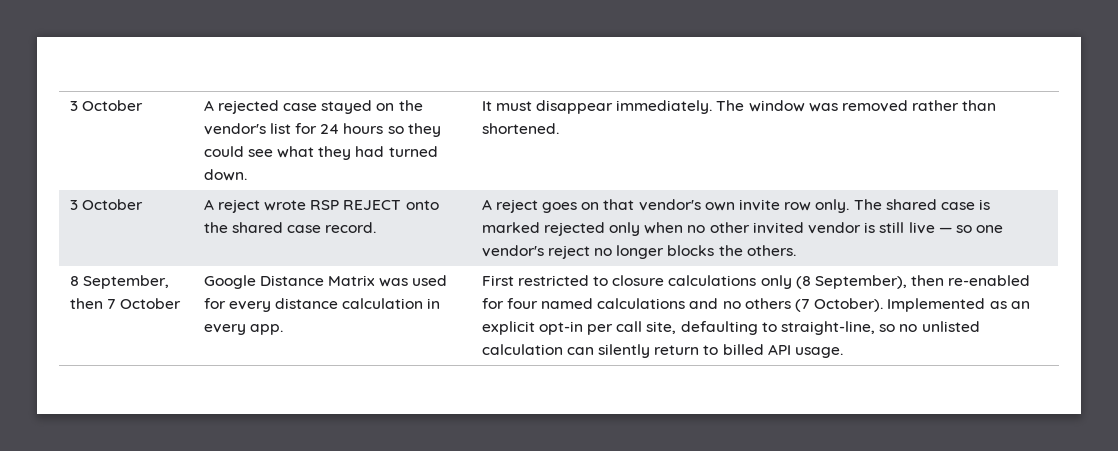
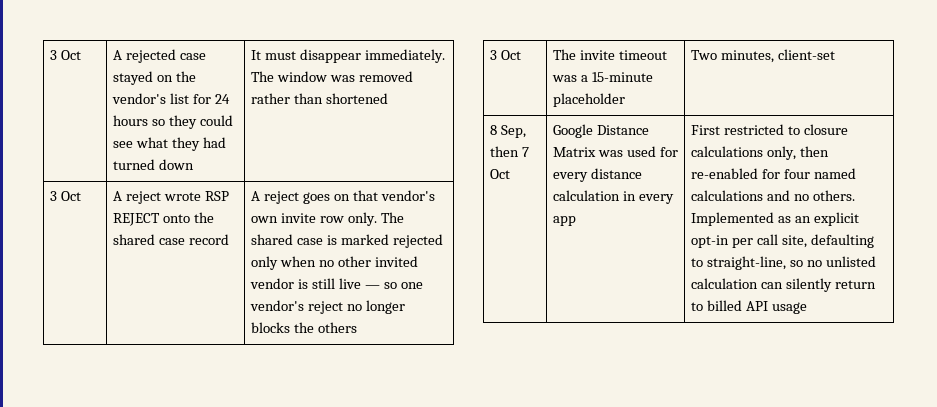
[69,100,143,111] 3 October -> [50,50,81,60] 3 Oct
[203,169,247,181] down. -> [158,159,194,170] down
[481,123,559,134] [69,199,143,210] shortened. // 3 October -> [325,93,388,104] [50,191,81,201] shortened // 3 Oct
[325,222,377,233] record. -> [188,234,229,245] record
[746,245,796,256] others. -> [317,322,357,333] [490,50,521,60] [553,49,667,60] [552,72,653,82] [553,93,626,107] [691,49,835,63] others // 3 Oct | The invite timeout was a 15-minute placeholder | Two minutes, client-set
[82,275,169,289] September, -> [500,125,526,138] Sep,
[120,298,182,309] October -> [490,169,511,179] Oct
[249,324,283,335] app. -> [553,216,577,226] app
[760,275,908,289] only (8 September), -> [766,146,796,160] only,
[744,298,884,312] others (7 October). -> [812,190,855,201] others.
[795,347,844,358] usage. -> [771,302,807,314] usage

